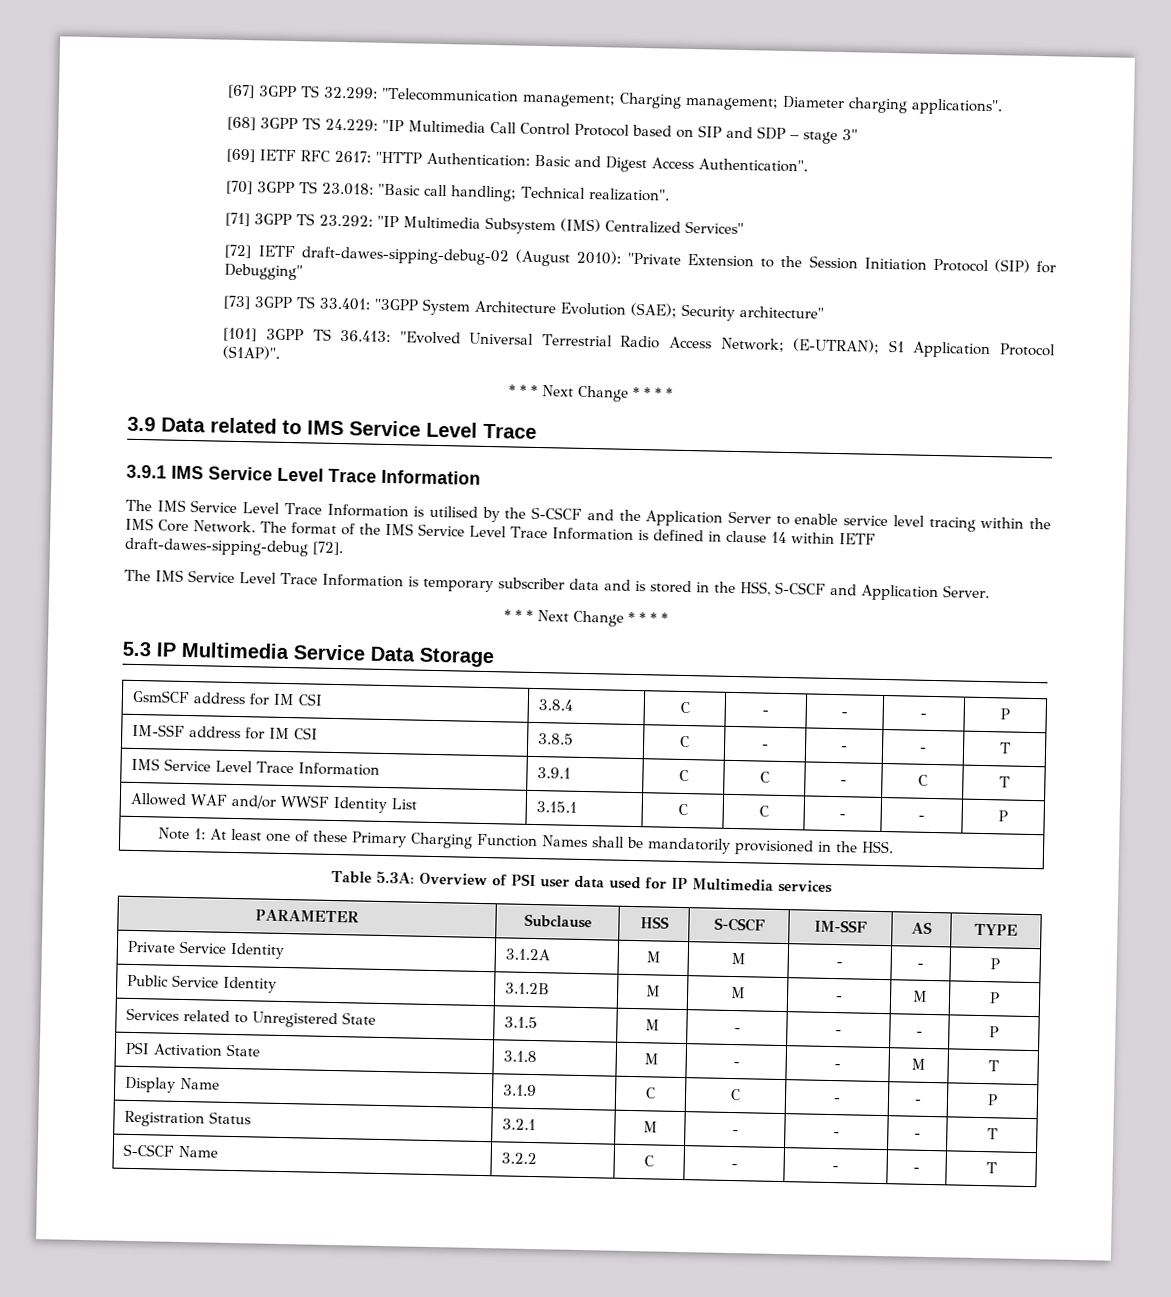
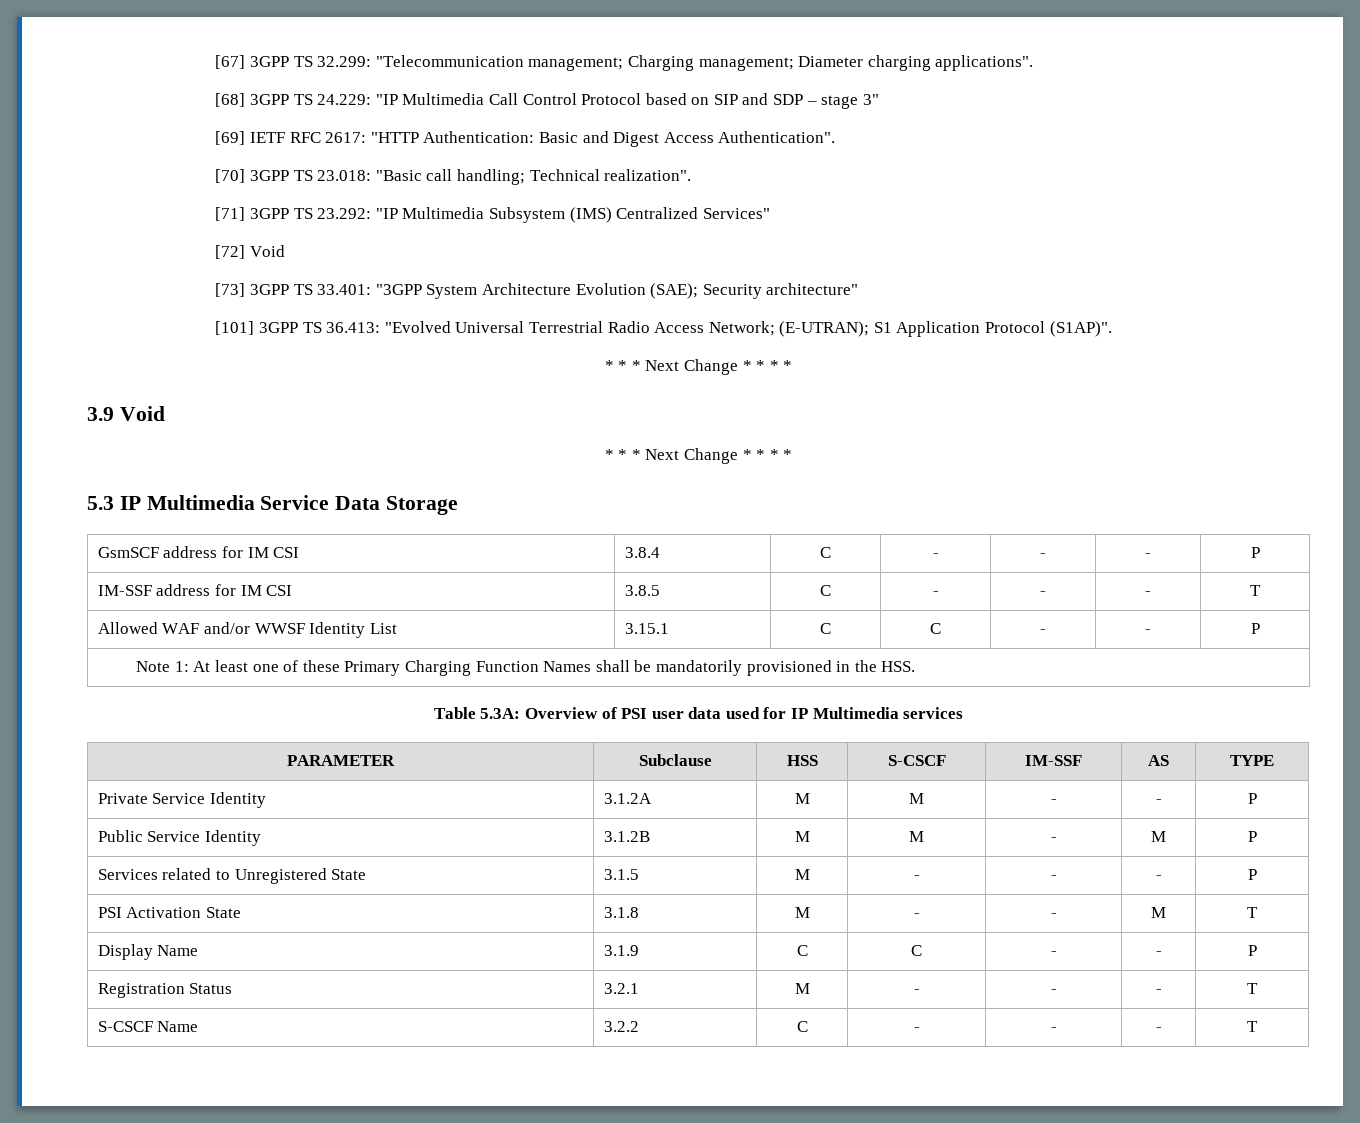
[257,245,1057,274] [224,263,304,281] IETF draft-dawes-sipping-debug-02 (August 2010): "Private Extension to the Session Initiation Protocol (SIP) for Debugging" -> [249,245,285,257] Void
[161,417,537,439] [126,464,481,485] [125,499,1052,532] [125,517,876,545] [124,537,344,557] [124,569,990,602] Data related to IMS Service Level Trace // 3.9.1 IMS Service Level Trace Information // The IMS Service Level Trace Information is utilised by the S-CSCF and the Application Server to enable service level tracing within the IMS Core Network. The format of the IMS Service Level Trace Information is defined in clause 14 within IETF draft-dawes-sipping-debug [72]. // The IMS Service Level Trace Information is temporary subscriber data and is stored in the HSS, S-CSCF and Application Server. -> [119,406,165,421] Void
[130,757,380,776] [536,767,571,779] [678,769,689,782] [759,771,770,783] [840,779,847,785] [917,774,928,786] [998,776,1010,788] // IMS Service Level Trace Information | 3.9.1 | C | C | - | C | T -> (1261, 590) none

